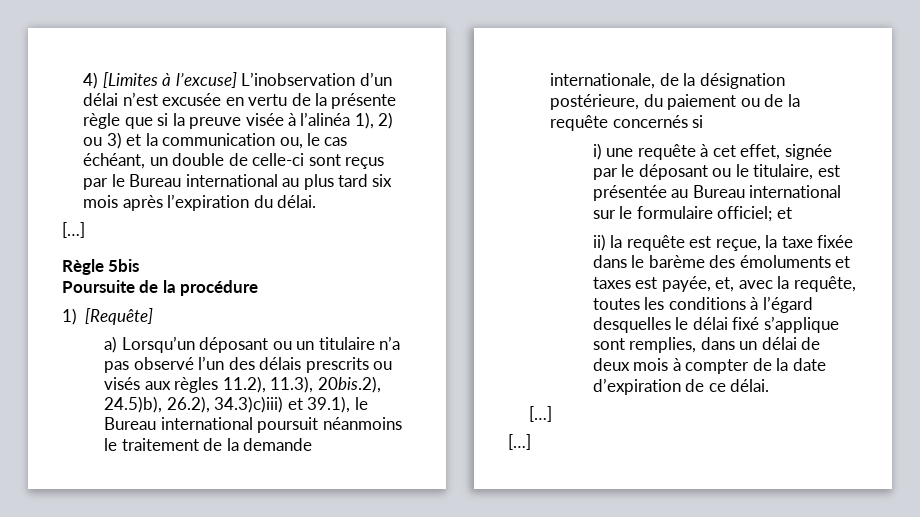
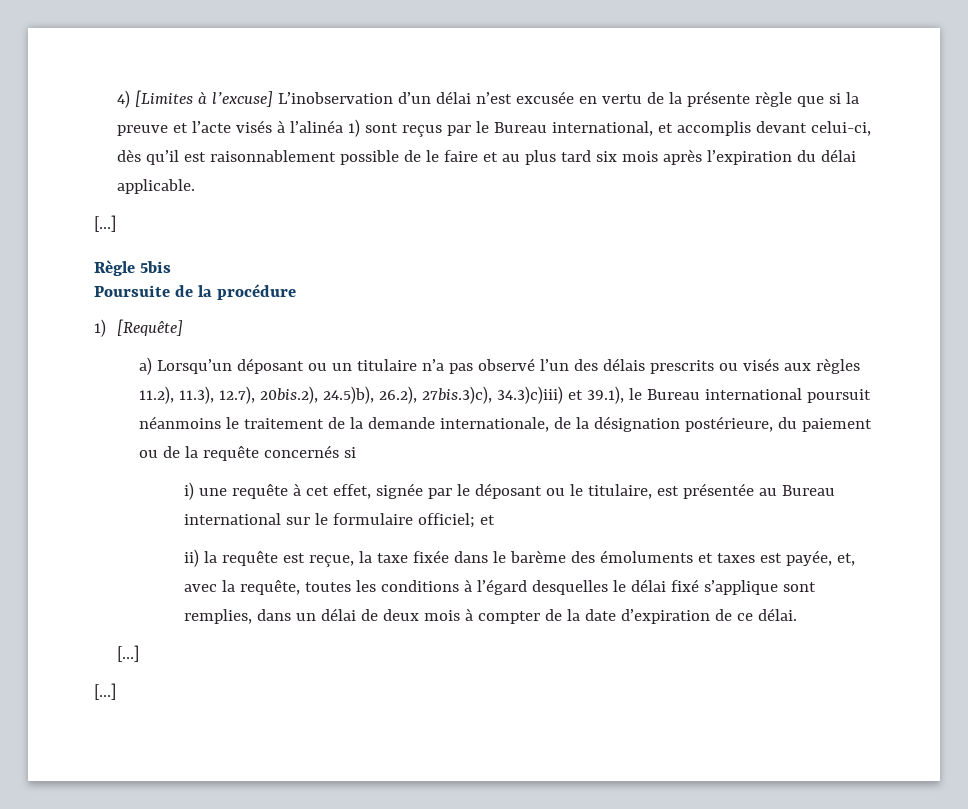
[245,112,394,129] [83,132,348,149] [83,153,305,169] visée à l’alinéa 1), 2) ou 3) et la communication ou, le cas échéant, un double de celle-ci -> [172,119,360,137] et l’acte visés à l’alinéa 1)
[185,174,278,187] international -> [551,121,871,136] [116,149,498,165] international, et accomplis devant celui-ci, dès qu’il est raisonnablement possible de le faire et
[277,195,317,208] délai. -> [820,149,856,162] [116,179,195,194] délai applicable.
(314, 384) none -> [219,386,256,404] 12.7),
(210, 404) none -> [422,386,493,404] 27bis.3)c),

